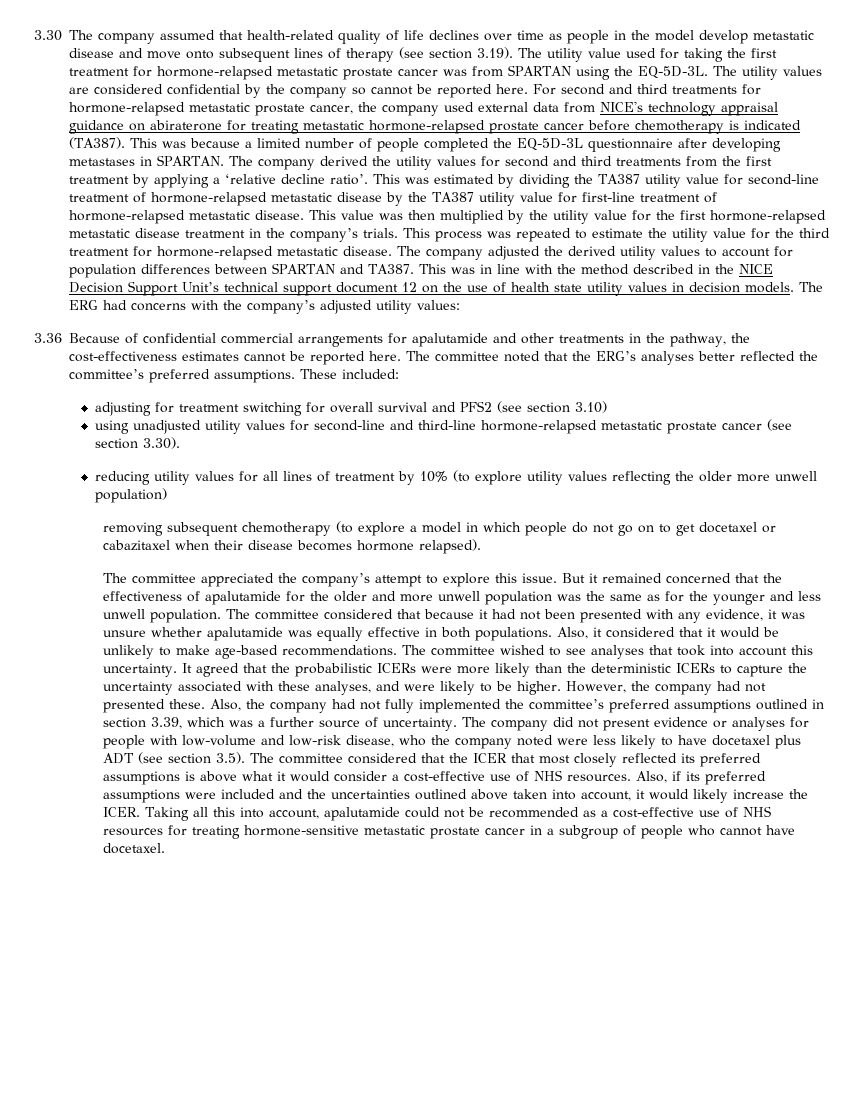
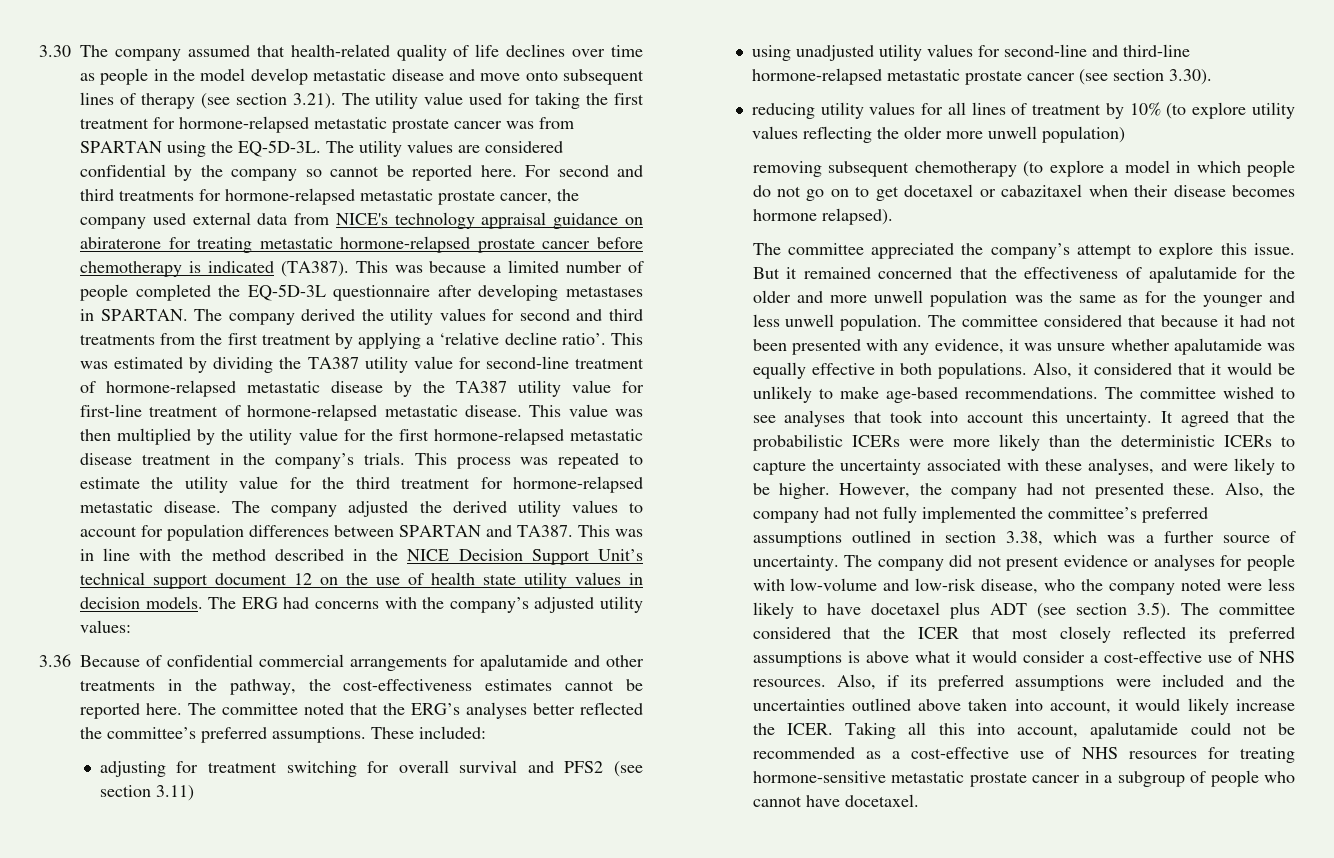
[477,47,513,59] 3.19). -> [292,93,336,109] 3.21).
[575,401,608,413] 3.10) -> [155,785,194,801] 3.11)
[150,717,182,729] 3.39, -> [1006,531,1044,546] 3.38,

